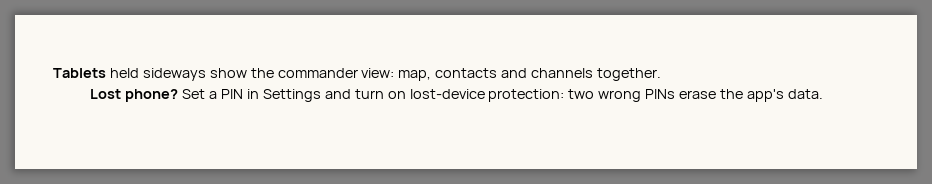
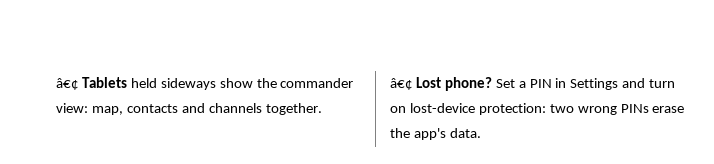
(53, 73) none -> [56,78,78,90] â€¢
(662, 74) none -> [390,78,412,90] â€¢

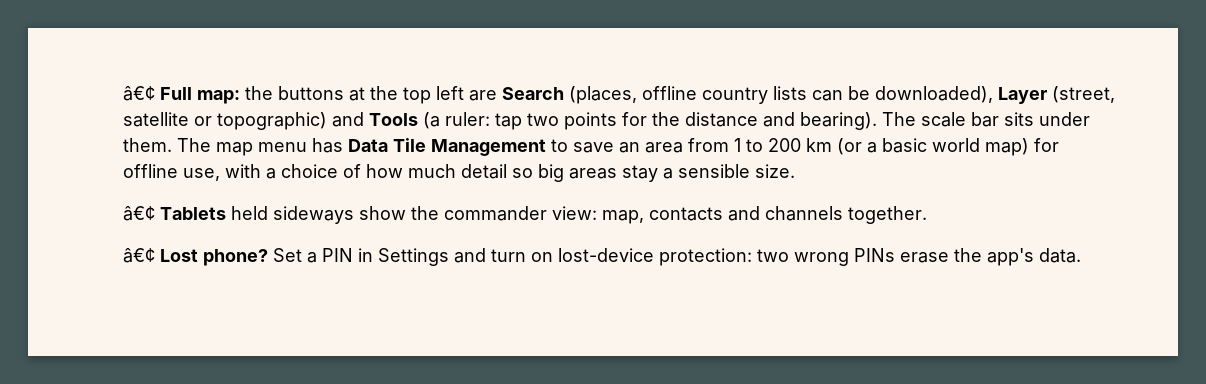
[56,78,78,90] â€¢ -> [123,86,1115,104] [123,112,1090,130] [123,138,1059,156] [123,164,795,182] [123,206,155,221] â€¢ Full map: the buttons at the top left are Search (places, offline country lists can be downloaded), Layer (street, satellite or topographic) and Tools (a ruler: tap two points for the distance and bearing). The scale bar sits under them. The map menu has Data Tile Management to save an area from 1 to 200 km (or a basic world map) for offline use, with a choice of how much detail so big areas stay a sensible size. // â€¢

